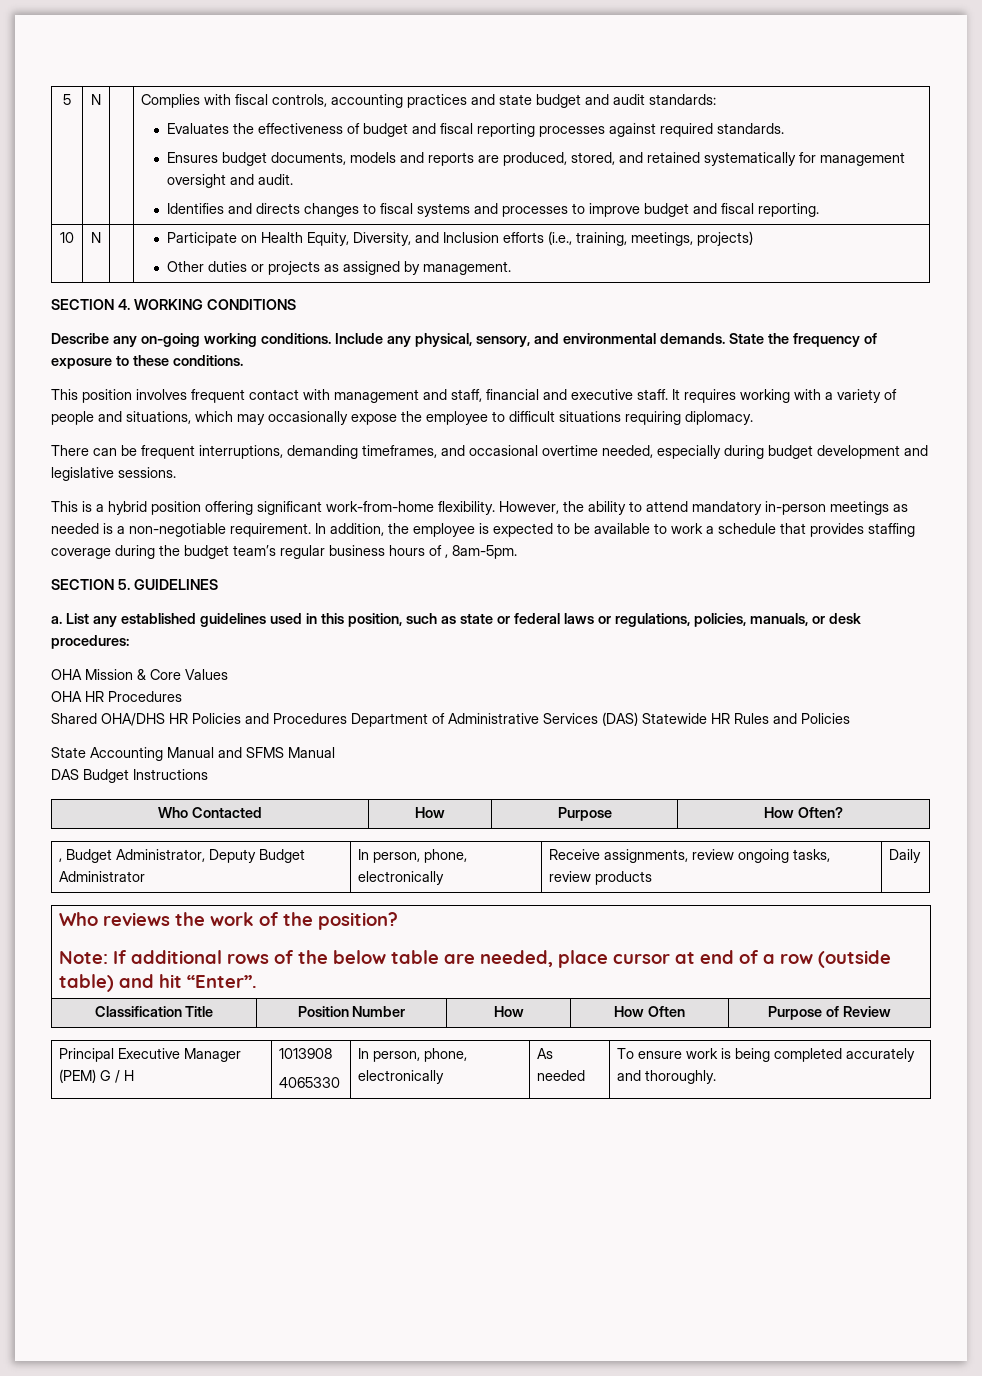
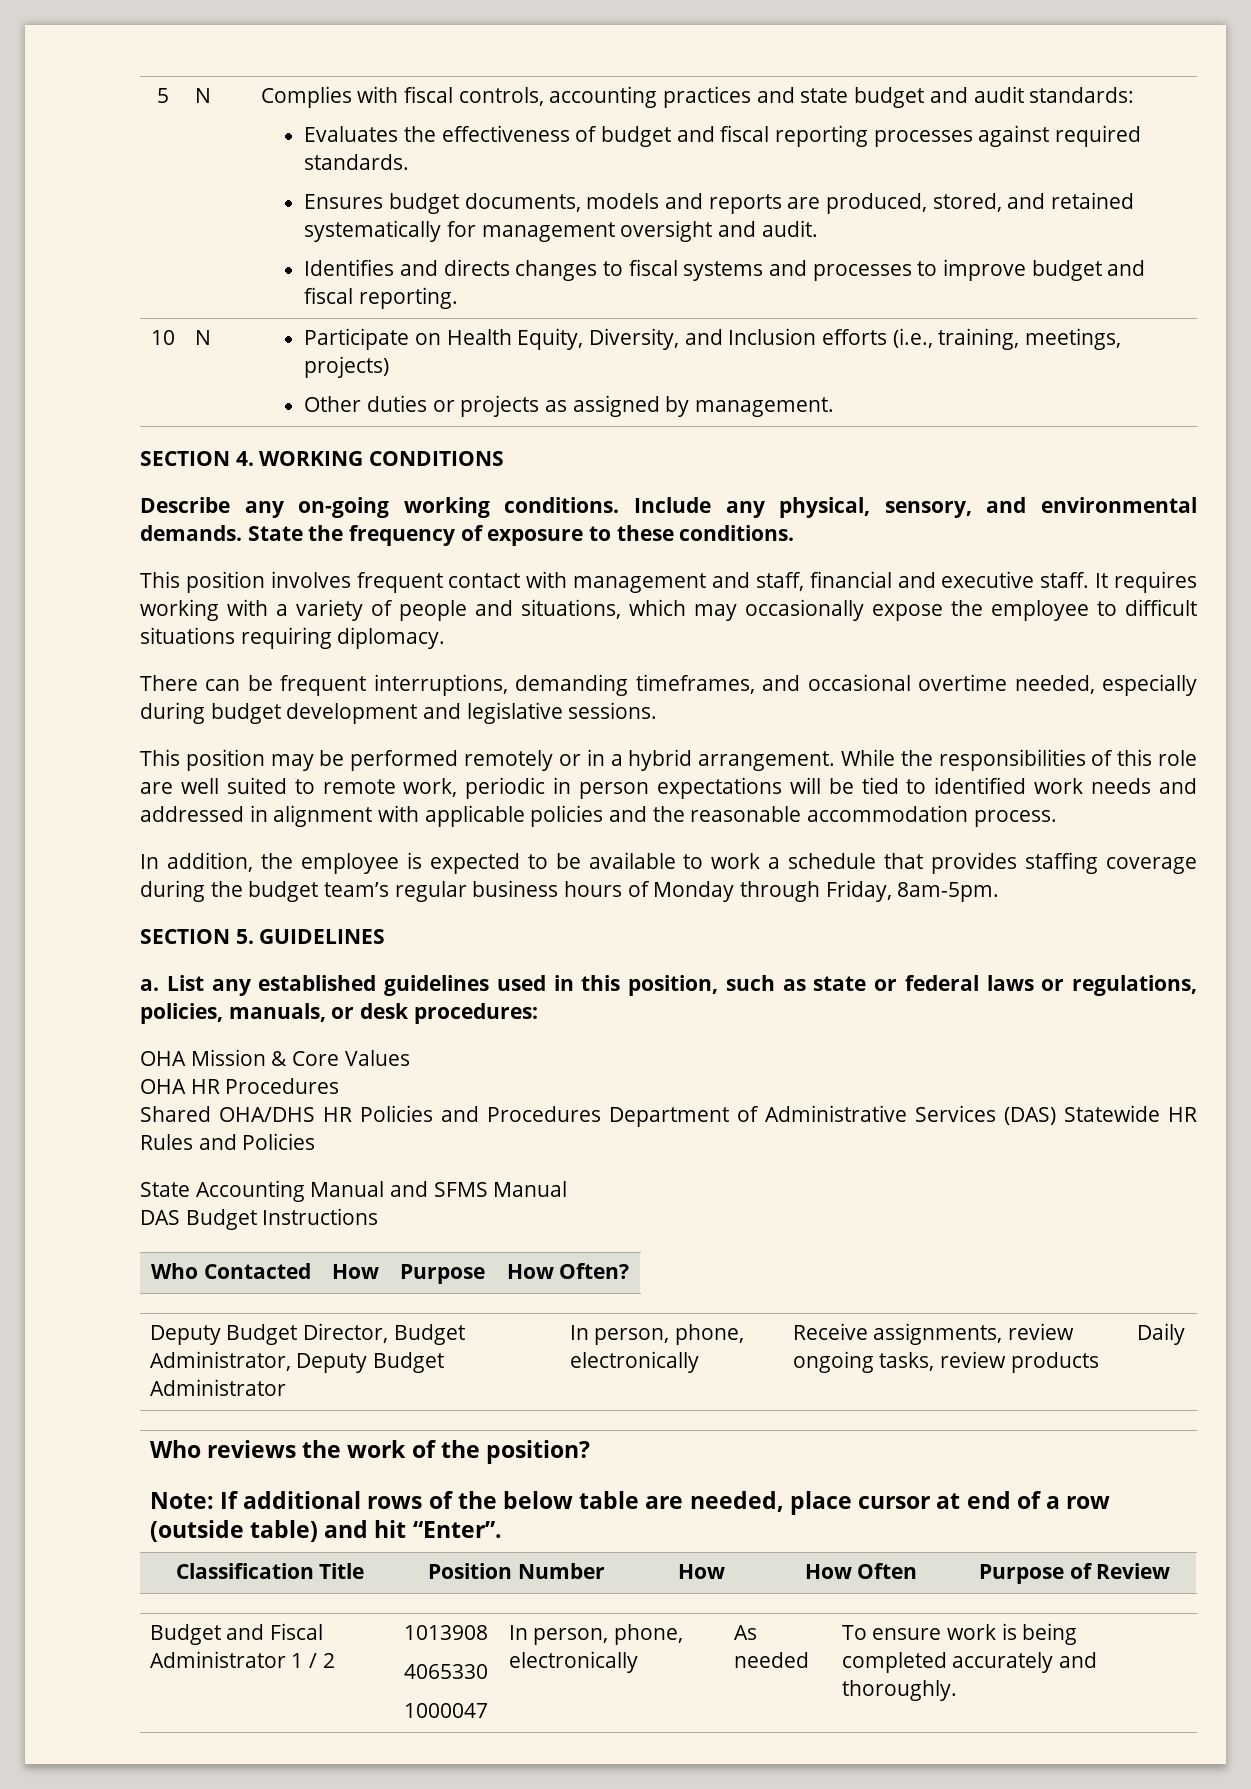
[82,501,908,515] [51,523,311,537] is a hybrid position offering significant work-from-home flexibility. However, the ability to attend mandatory in-person meetings as needed is a non-negotiable requirement. -> [185,749,1197,771] [140,777,1197,799] [140,805,1057,827] position may be performed remotely or in a hybrid arrangement. While the responsibilities of this role are well suited to remote work, periodic in person expectations will be tied to identified work needs and addressed in alignment with applicable policies and the reasonable accommodation process. //
[445,554,448,558] , -> [653,880,892,902] Monday through Friday,
[59,858,63,862] , -> [149,1323,389,1345] Deputy Budget Director,
[59,1048,242,1062] [59,1069,135,1083] Principal Executive Manager (PEM) G / H -> [149,1623,324,1645] [149,1651,335,1668] Budget and Fiscal Administrator 1 / 2
(341, 1082) none -> [403,1703,488,1718] // 1000047

